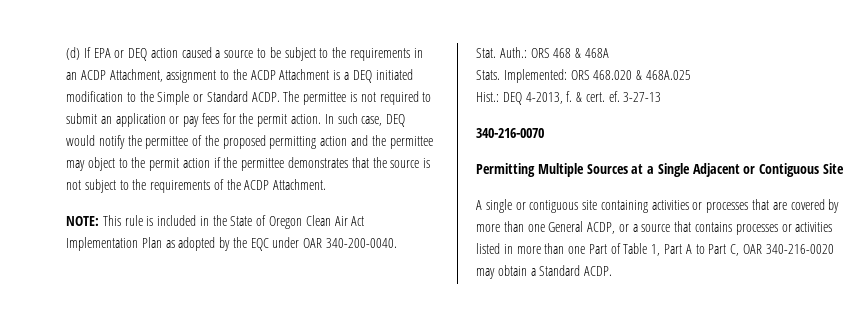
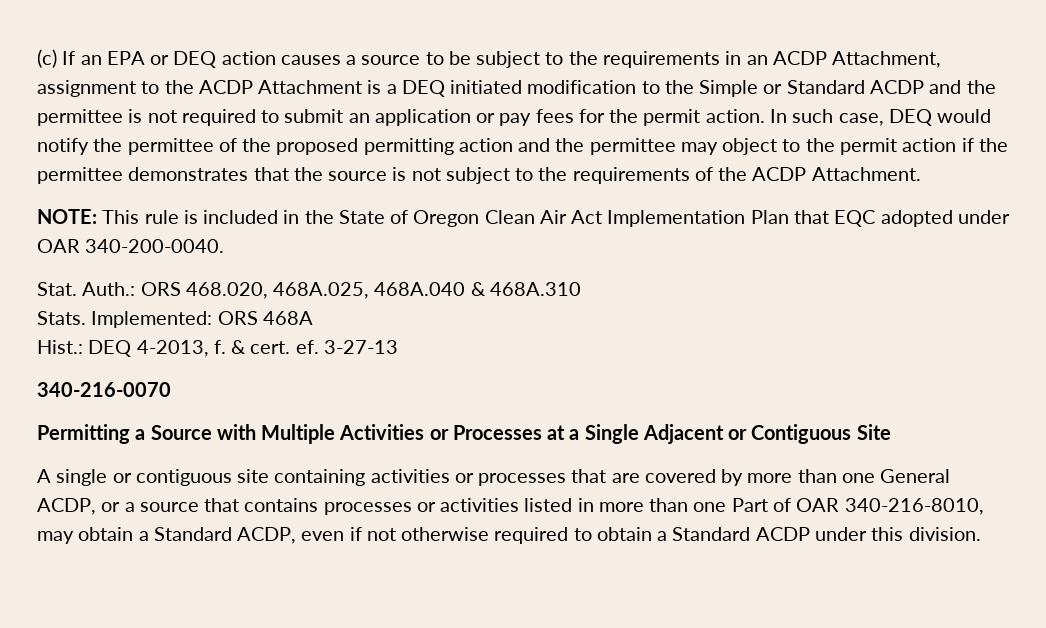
[66,47,91,60] (d) If -> [37,49,102,68] (c) If an
[181,47,212,58] caused -> [280,55,341,65] causes
[251,91,300,102] ACDP. The -> [869,80,996,94] ACDP and the
[165,237,269,251] as adopted by the EQC -> [793,210,953,227] that EQC adopted
[553,48,609,58] 468 & 468A -> [185,282,581,299] 468.020, 468A.025, 468A.040 & 468A.310
[593,70,691,80] 468.020 & 468A.025 -> [262,311,313,325] 468A
[537,163,628,177] Multiple Sources -> [135,424,542,444] a Source with Multiple Activities or Processes
[623,243,834,256] [476,265,613,279] Table 1, Part A to Part C, OAR 340-216-0020 may obtain a Standard ACDP. -> [796,498,984,515] [37,527,981,544] OAR 340-216-8010, may obtain a Standard ACDP, even if not otherwise required to obtain a Standard ACDP under this division.

